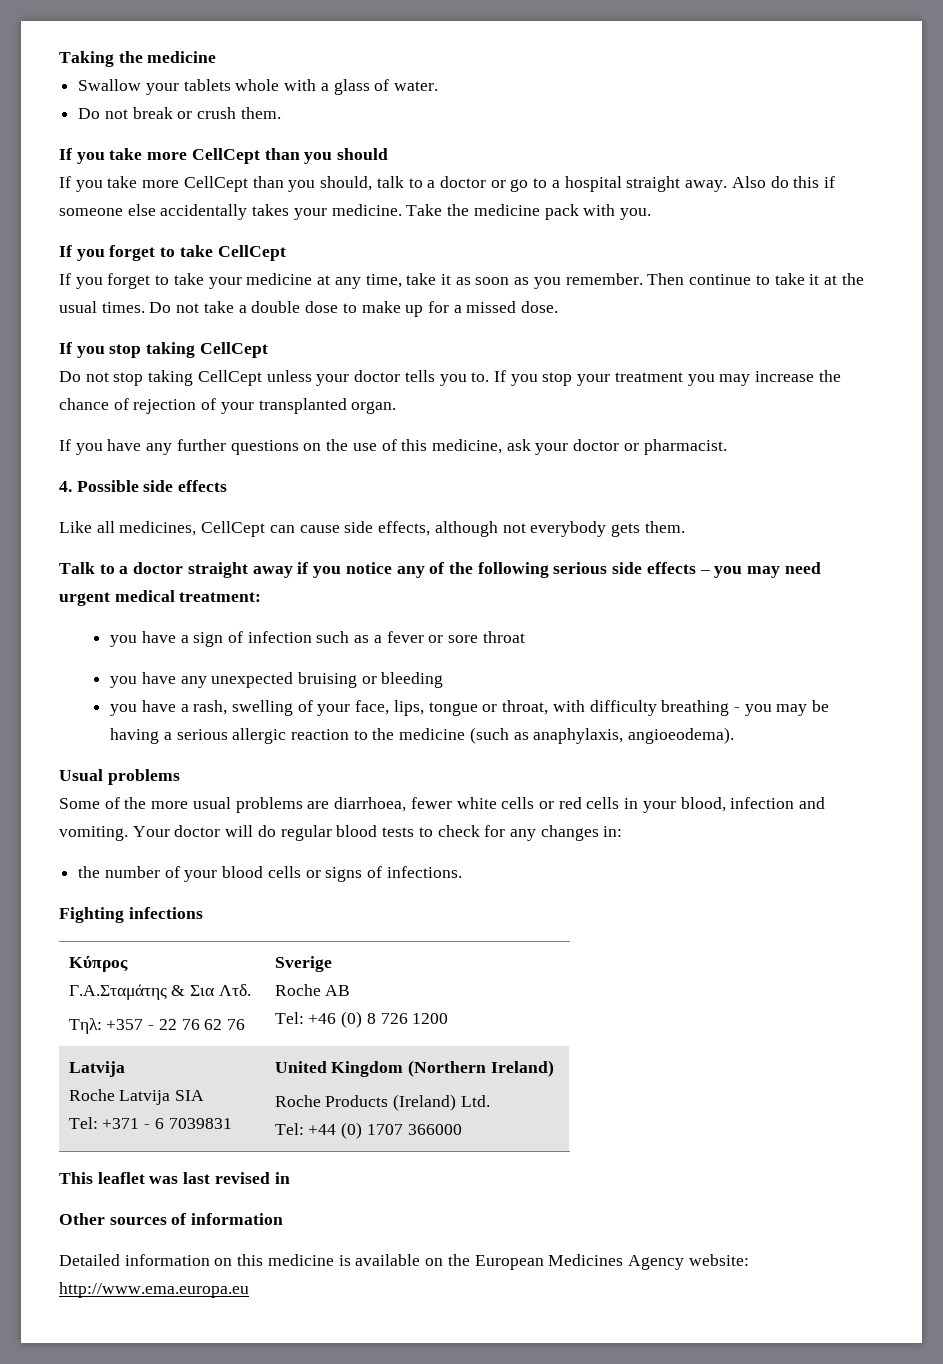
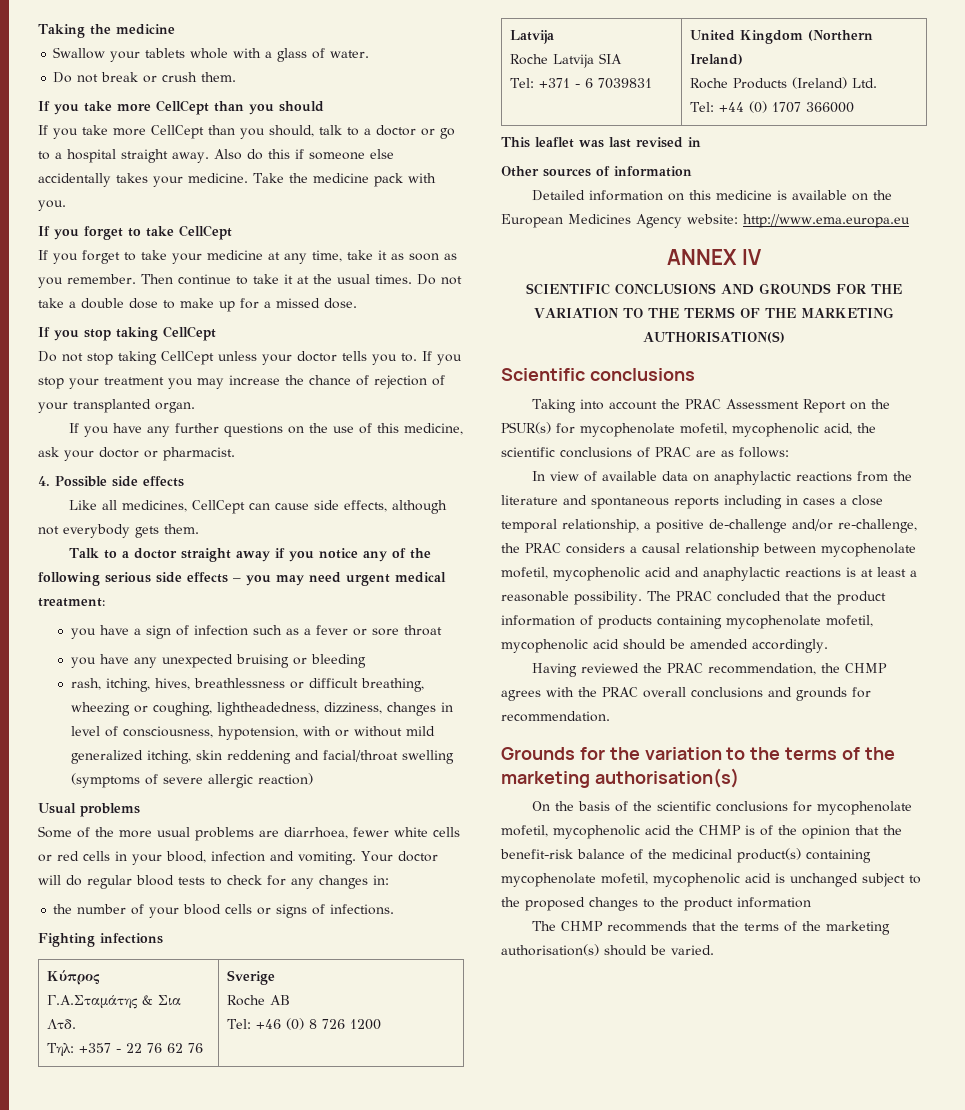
[110,700,830,716] [110,727,735,744] you have a rash, swelling of your face, lips, tongue or throat, with difficulty breathing - you may be having a serious allergic reaction to the medicine (such as anaphylaxis, angioeodema). -> [70,678,424,692] [70,702,453,716] [70,726,435,740] [70,750,454,764] [70,773,313,788] rash, itching, hives, breathlessness or difficult breathing, wheezing or coughing, lightheadedness, dizziness, changes in level of consciousness, hypotension, with or without mild generalized itching, skin reddening and facial/throat swelling (symptoms of severe allergic reaction)
(249, 1290) none -> [667,249,762,265] [526,283,902,295] [533,307,895,318] [643,331,786,343] [501,368,695,381] [531,399,890,413] [501,422,876,437] [501,447,789,458] [531,471,912,485] [501,495,883,509] [501,519,917,533] [501,543,916,557] [501,567,917,581] [501,591,886,605] [501,615,873,629] [501,639,828,653] [531,663,887,677] [501,687,871,701] [501,711,610,722] [501,747,895,760] [501,768,739,788] [531,801,912,815] [501,825,902,839] [500,848,871,863] [501,873,921,887] [501,897,811,911] [531,921,890,935] [501,944,714,956] // ANNEX IV // SCIENTIFIC CONCLUSIONS AND GROUNDS FOR THE VARIATION TO THE TERMS OF THE MARKETING AUTHORISATION(S) // Scientific conclusions // Taking into account the PRAC Assessment Report on the PSUR(s) for mycophenolate mofetil, mycophenolic acid, the scientific conclusions of PRAC are as follows: // In view of available data on anaphylactic reactions from the literature and spontaneous reports including in cases a close temporal relationship, a positive de-challenge and/or re-challenge, the PRAC considers a causal relationship between mycophenolate mofetil, mycophenolic acid and anaphylactic reactions is at least a reasonable possibility. The PRAC concluded that the product information of products containing mycophenolate mofetil, mycophenolic acid should be amended accordingly. // Having reviewed the PRAC recommendation, the CHMP agrees with the PRAC overall conclusions and grounds for recommendation. // Grounds for the variation to the terms of the marketing authorisation(s) // On the basis of the scientific conclusions for mycophenolate mofetil, mycophenolic acid the CHMP is of the opinion that the benefit-risk balance of the medicinal product(s) containing mycophenolate mofetil, mycophenolic acid is unchanged subject to the proposed changes to the product information // The CHMP recommends that the terms of the marketing authorisation(s) should be varied.

